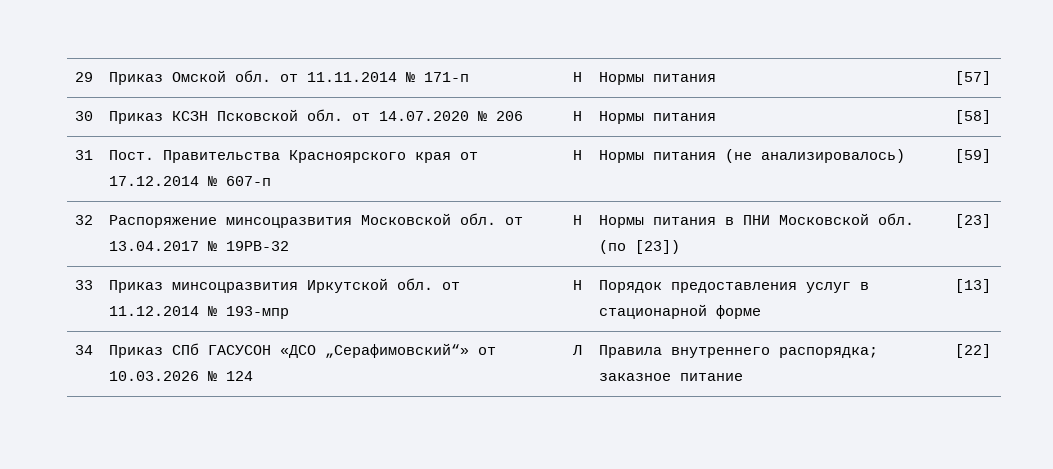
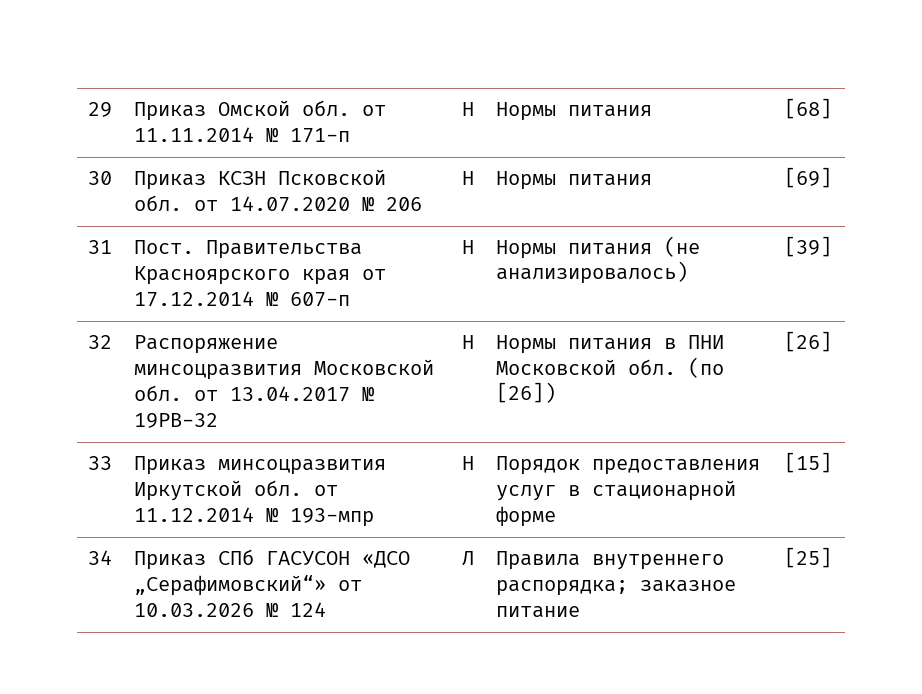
[954,71,991,85] [57] -> [783,98,832,119] [68]
[954,110,991,124] [58] -> [783,167,832,188] [69]
[954,149,991,163] [59] -> [783,236,832,257] [39]
[634,240,680,254] [954,214,991,228] [23]) | [23] -> [495,382,556,403] [783,331,832,352] [26]) | [26]
[954,279,991,293] [13] -> [783,452,832,473] [15]
[954,344,991,358] [22] -> [783,547,832,568] [25]

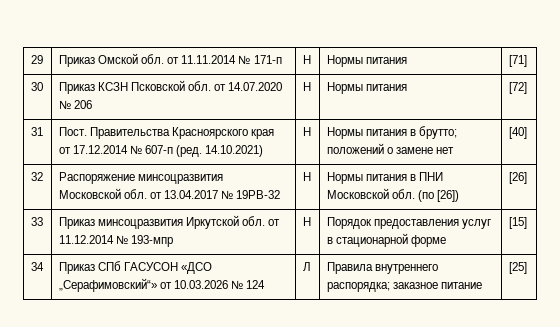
[783,98,832,119] [68] -> [508,55,527,67] [71]
[783,167,832,188] [69] -> [508,82,527,94] [72]
[461,240,474,254] [495,236,700,259] [495,261,688,284] [783,236,832,257] | Н | Нормы питания (не анализировалось) | [39] -> [176,145,264,157] [302,127,311,136] [326,126,458,139] [326,143,455,154] [508,127,527,139] (ред. 14.10.2021) | Н | Нормы питания в брутто; положений о замене нет | [40]

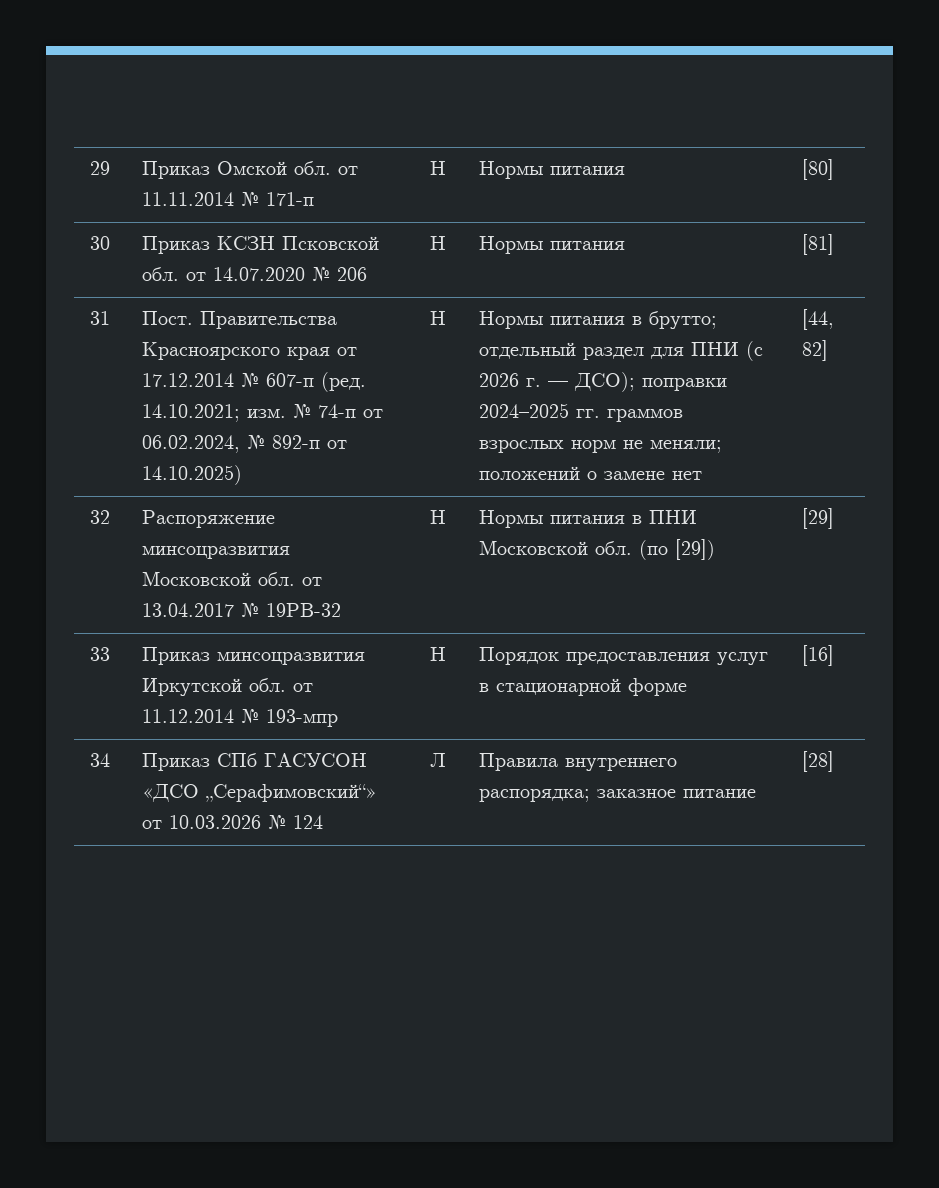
[508,55,527,67] [71] -> [801,159,834,180] [80]
[508,82,527,94] [72] -> [801,234,834,255] [81]
[205,145,264,157] 14.10.2021) -> [141,404,383,422] [141,435,347,453] [141,465,242,485] 14.10.2021; изм. № 74-п от 06.02.2024, № 892-п от 14.10.2025)
(458, 132) none -> [478,341,763,361] [478,372,727,392] [478,403,683,422] [478,440,722,453] отдельный раздел для ПНИ (с 2026 г. — ДСО); поправки 2024–2025 гг. граммов взрослых норм не меняли;
[508,127,527,139] [40] -> [801,309,834,330] [801,340,828,361] [44, 82]
[437,190,460,202] [508,172,527,184] [26]) | [26] -> [674,539,715,560] [801,508,834,529] [29]) | [29]
[508,217,527,229] [15] -> [801,645,834,666] [16]
[508,262,527,274] [25] -> [801,751,834,772] [28]

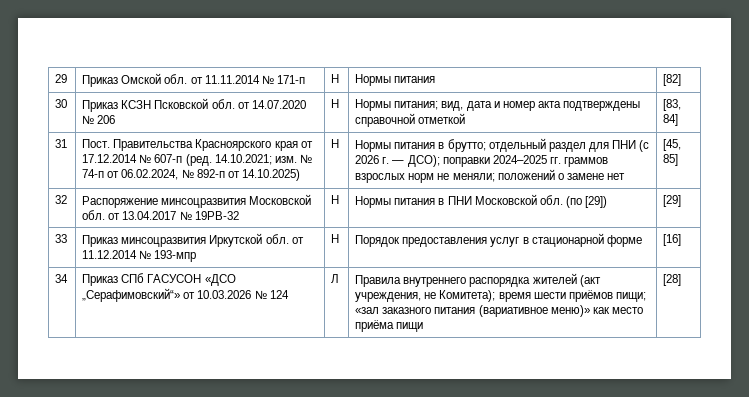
[801,159,834,180] [80] -> [663,74,682,86] [82]
[549,241,625,250] [801,234,834,255] питания | [81] -> [394,101,640,111] [355,113,466,127] [663,99,682,111] [663,114,679,126] питания; вид, дата и номер акта подтверждены справочной отметкой | [83, 84]
[801,309,834,330] [801,340,828,361] [44, 82] -> [663,139,682,151] [663,154,679,166] [45, 85]
[478,789,756,802] распорядка; заказное питание -> [469,273,601,287] [355,290,646,302] [355,305,643,317] [355,320,424,332] распорядка жителей (акт учреждения, не Комитета); время шести приёмов пищи; «зал заказного питания (вариативное меню)» как место приёма пищи

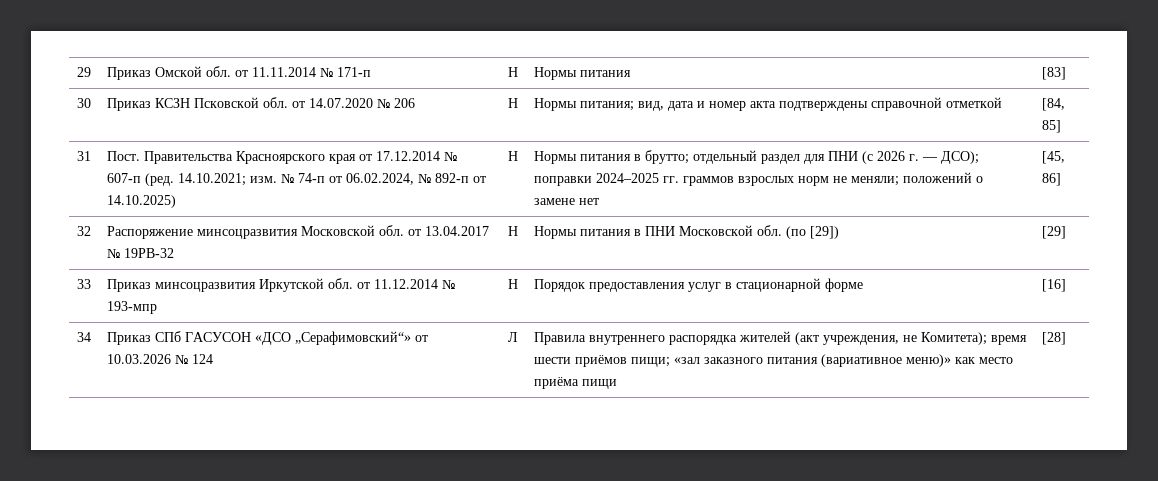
[663,74,682,86] [82] -> [1041,67,1066,80] [83]
[663,99,682,111] [663,114,679,126] [83, 84] -> [1041,98,1065,111] [1041,120,1061,133] [84, 85]
[663,154,679,166] 85] -> [1041,173,1061,186] 86]

